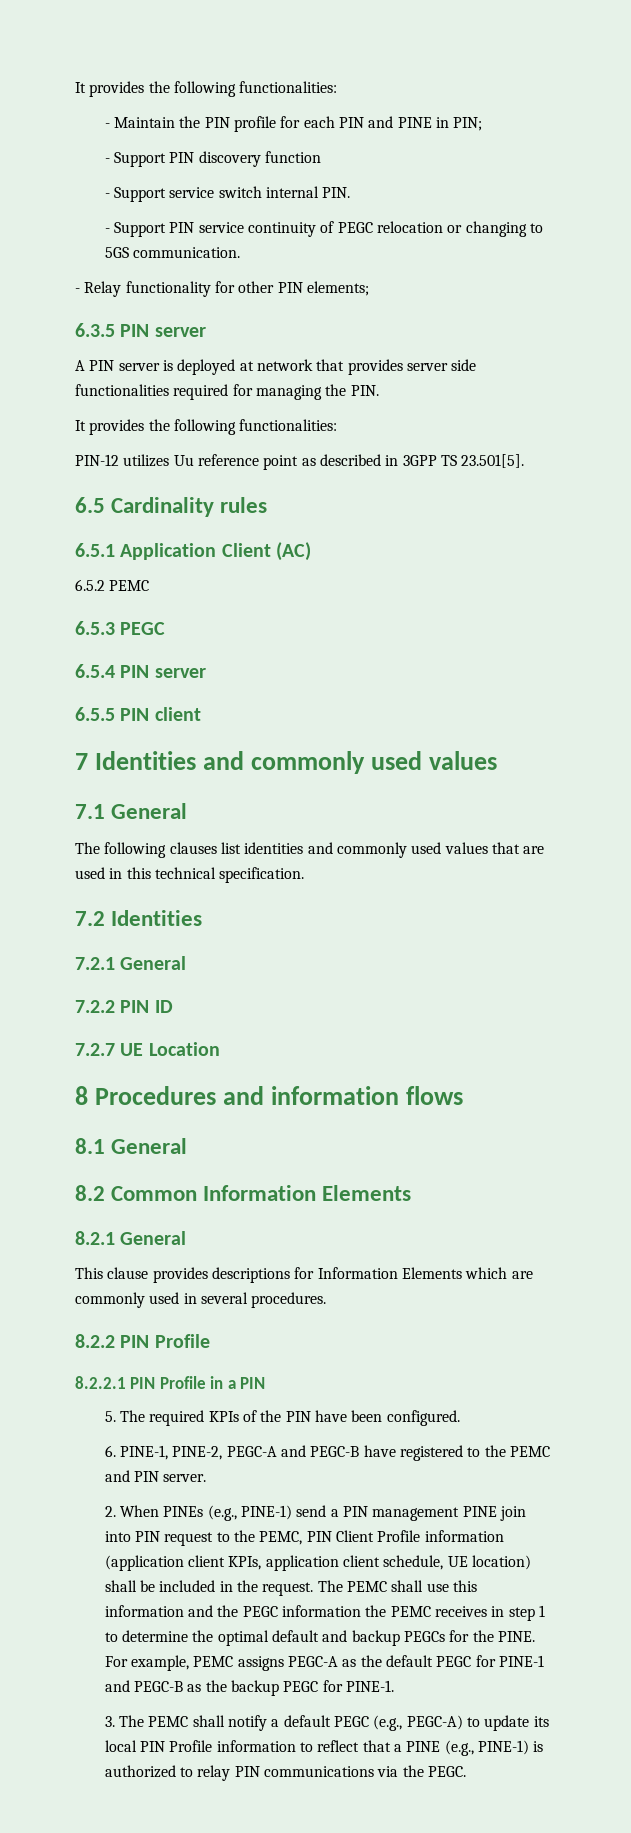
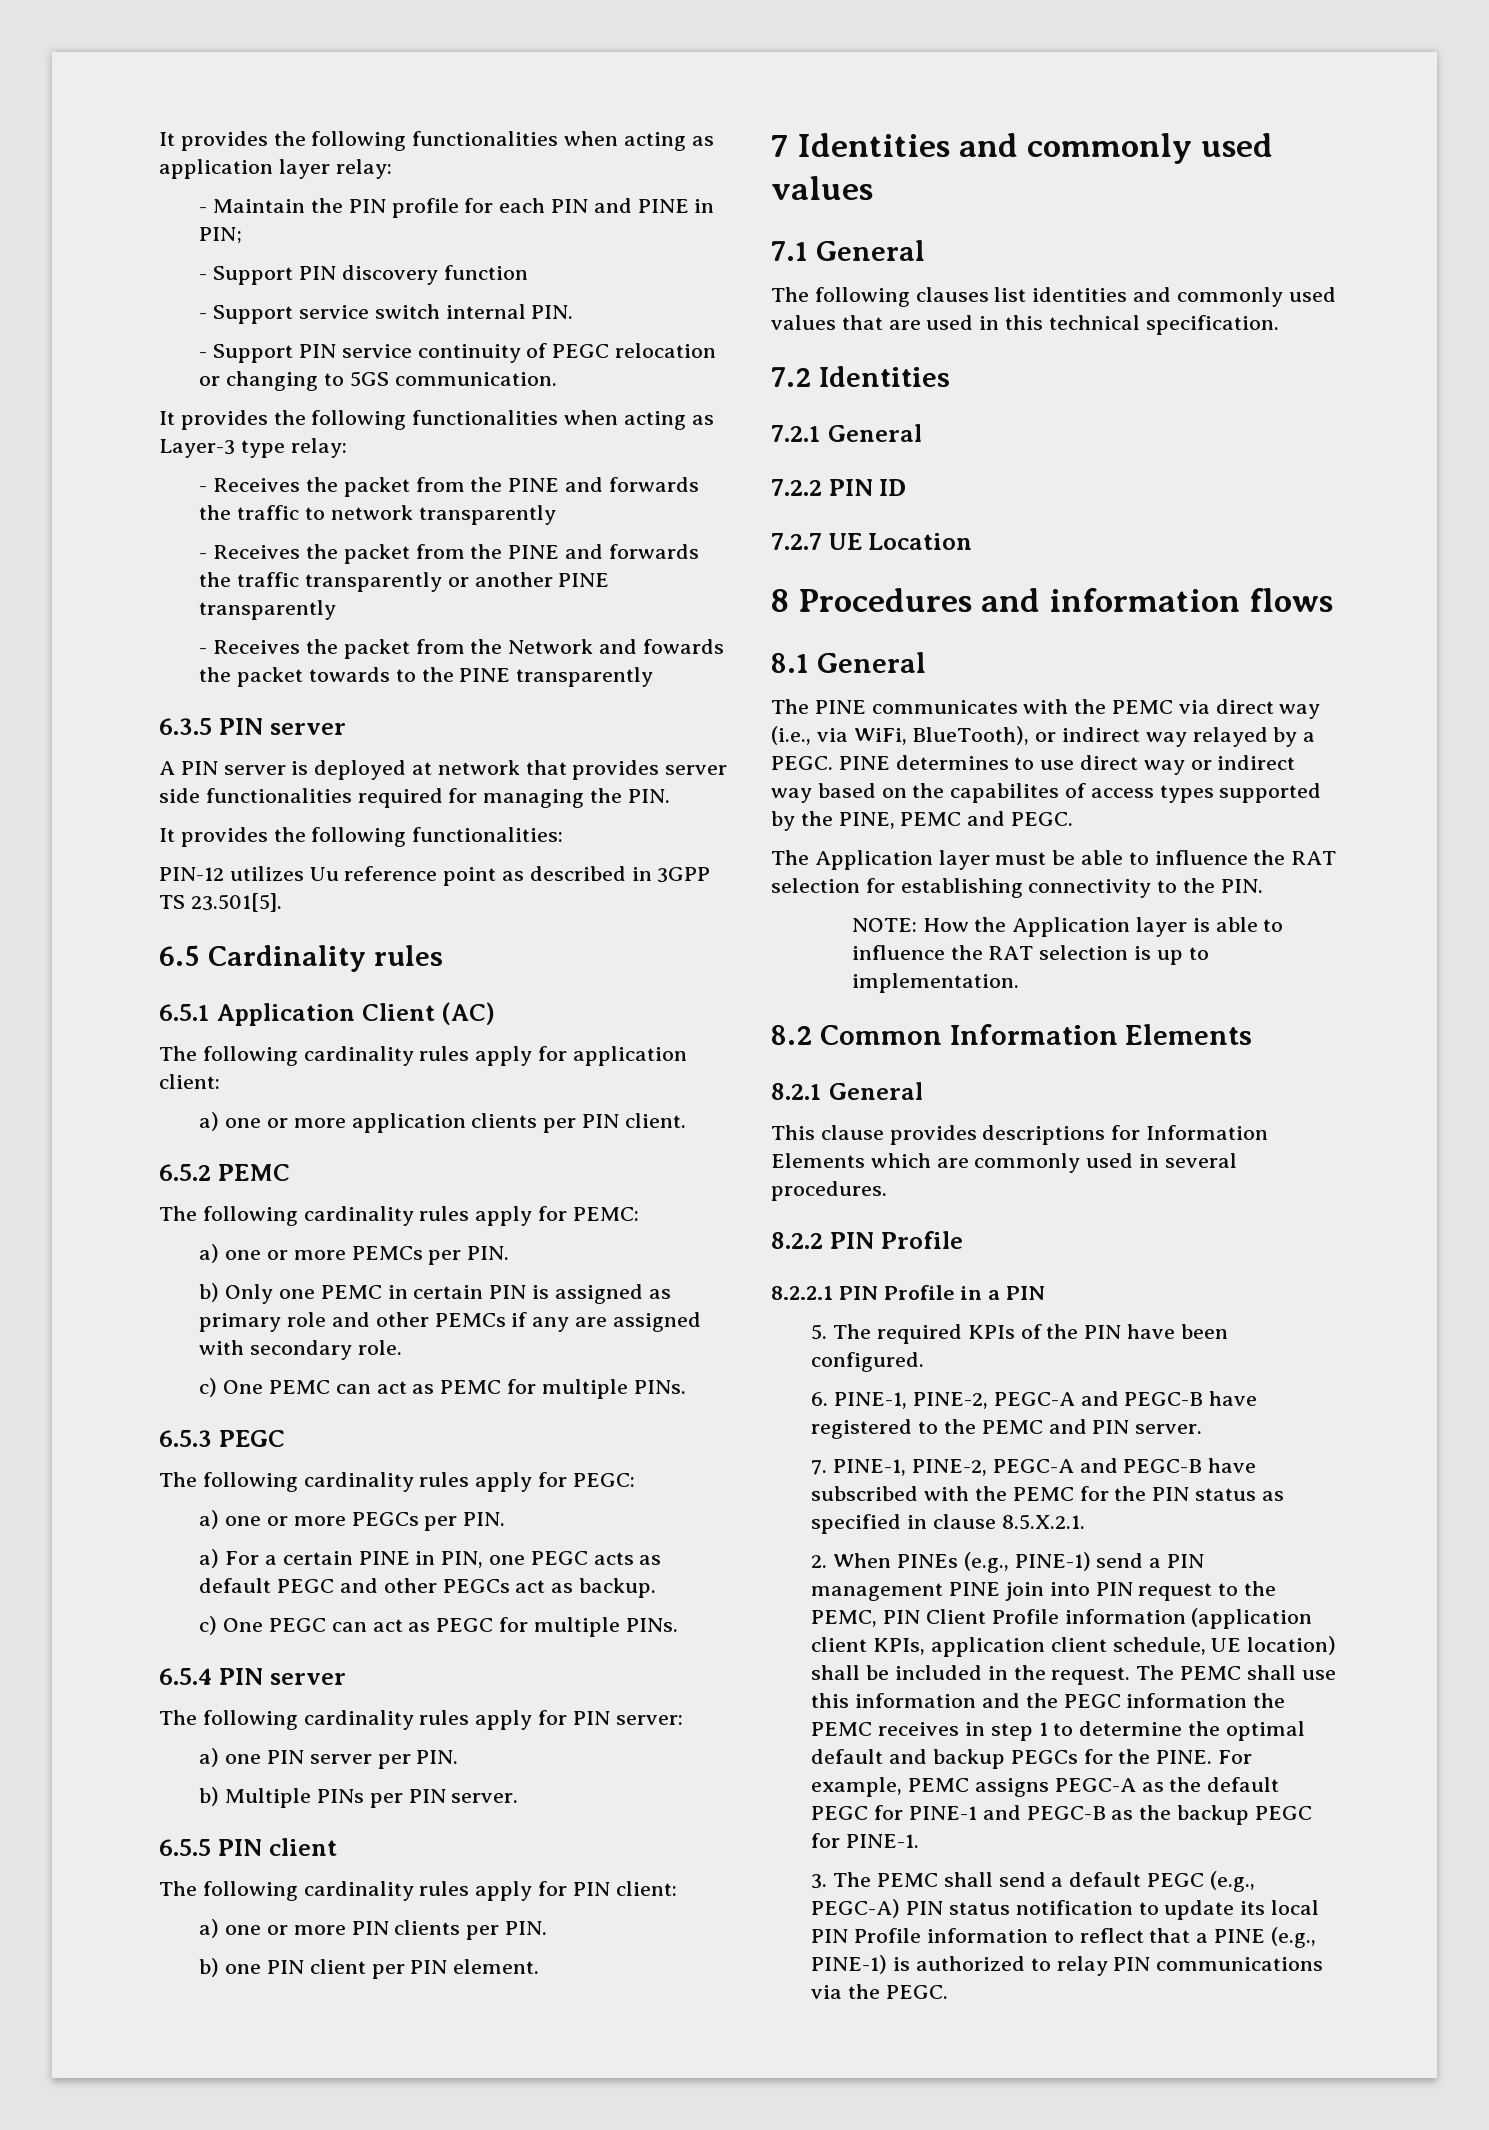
[75,81,338,97] It provides the following functionalities: -> [159,131,714,151] [159,159,392,179] It provides the following functionalities when acting as application layer relay:
[75,281,369,297] - Relay functionality for other PIN elements; -> [159,410,714,430] [159,438,347,458] [199,477,699,497] [199,505,556,525] [199,544,699,564] [199,572,610,592] [199,600,337,620] [199,639,724,659] [199,667,654,687] It provides the following functionalities when acting as Layer-3 type relay: // - Receives the packet from the PINE and forwards the traffic to network transparently // - Receives the packet from the PINE and forwards the traffic transparently or another PINE transparently // - Receives the packet from the Network and fowards the packet towards to the PINE transparently
[75,579,150,591] [75,621,166,635] [75,664,206,678] [75,707,201,721] 6.5.2 PEMC // 6.5.3 PEGC // 6.5.4 PIN server // 6.5.5 PIN client -> [159,1046,687,1066] [159,1074,220,1089] [199,1112,686,1133] [159,1164,290,1181] [159,1206,639,1226] [199,1244,510,1265] [199,1283,671,1304] [199,1312,701,1332] [199,1340,402,1360] [199,1378,686,1399] [159,1430,285,1447] [159,1472,635,1492] [199,1510,506,1531] [199,1549,662,1568] [199,1578,656,1598] [199,1616,678,1637] [159,1668,346,1685] [159,1710,683,1730] [199,1748,459,1769] [199,1787,519,1808] [159,1838,337,1856] [159,1881,677,1901] [199,1919,547,1940] [199,1958,540,1979] The following cardinality rules apply for application client: // a) one or more application clients per PIN client. // 6.5.2 PEMC // The following cardinality rules apply for PEMC: // a) one or more PEMCs per PIN. // b) Only one PEMC in certain PIN is assigned as primary role and other PEMCs if any are assigned with secondary role. // c) One PEMC can act as PEMC for multiple PINs. // 6.5.3 PEGC // The following cardinality rules apply for PEGC: // a) one or more PEGCs per PIN. // a) For a certain PINE in PIN, one PEGC acts as default PEGC and other PEGCs act as backup. // c) One PEGC can act as PEGC for multiple PINs. // 6.5.4 PIN server // The following cardinality rules apply for PIN server: // a) one PIN server per PIN. // b) Multiple PINs per PIN server. // 6.5.5 PIN client // The following cardinality rules apply for PIN client: // a) one or more PIN clients per PIN. // b) one PIN client per PIN element.
(188, 1146) none -> [771,699,1321,719] [771,726,1316,747] [771,755,1296,775] [771,783,1322,803] [771,811,1074,831] [771,850,1337,870] [771,878,1263,898] [851,917,1284,937] [851,945,1209,965] [851,973,1019,993] // The PINE communicates with the PEMC via direct way (i.e., via WiFi, BlueTooth), or indirect way relayed by a PEGC. PINE determines to use direct way or indirect way based on the capabilites of access types supported by the PINE, PEMC and PEGC. // The Application layer must be able to influence the RAT selection for establishing connectivity to the PIN. // NOTE: How the Application layer is able to influence the RAT selection is up to implementation.
(207, 1478) none -> [811,1458,1257,1476] [811,1486,1284,1501] [811,1514,1085,1534] // 7. PINE-1, PINE-2, PEGC-A and PEGC-B have subscribed with the PEMC for the PIN status as specified in clause 8.5.X.2.1.
[228,1715,268,1731] notify -> [998,1872,1046,1887] send
(463, 1722) none -> [906,1900,1133,1915] PIN status notification

